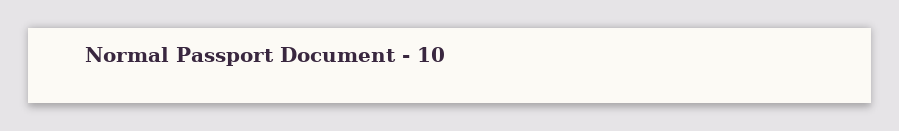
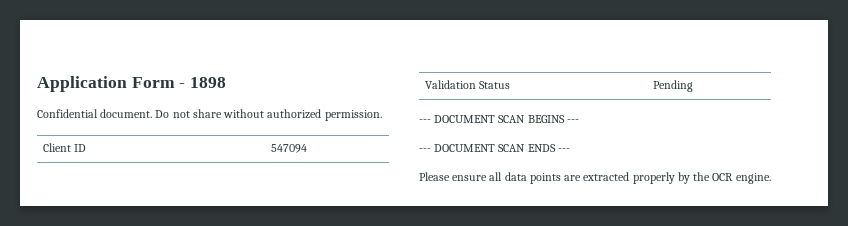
[85,47,445,66] Normal Passport Document - 10 -> [37,76,227,92] [37,109,382,121] [43,143,87,152] [271,144,308,153] [425,80,511,89] [653,80,694,92] [419,115,579,123] [419,144,570,152] [419,172,771,184] Application Form - 1898 // Confidential document. Do not share without authorized permission. // Client ID | 547094 // Validation Status | Pending // --- DOCUMENT SCAN BEGINS --- // --- DOCUMENT SCAN ENDS --- // Please ensure all data points are extracted properly by the OCR engine.

